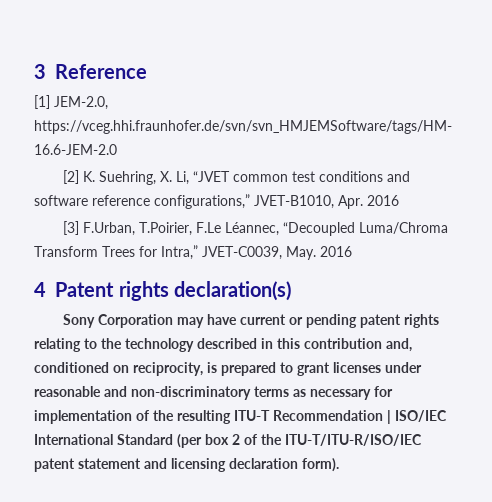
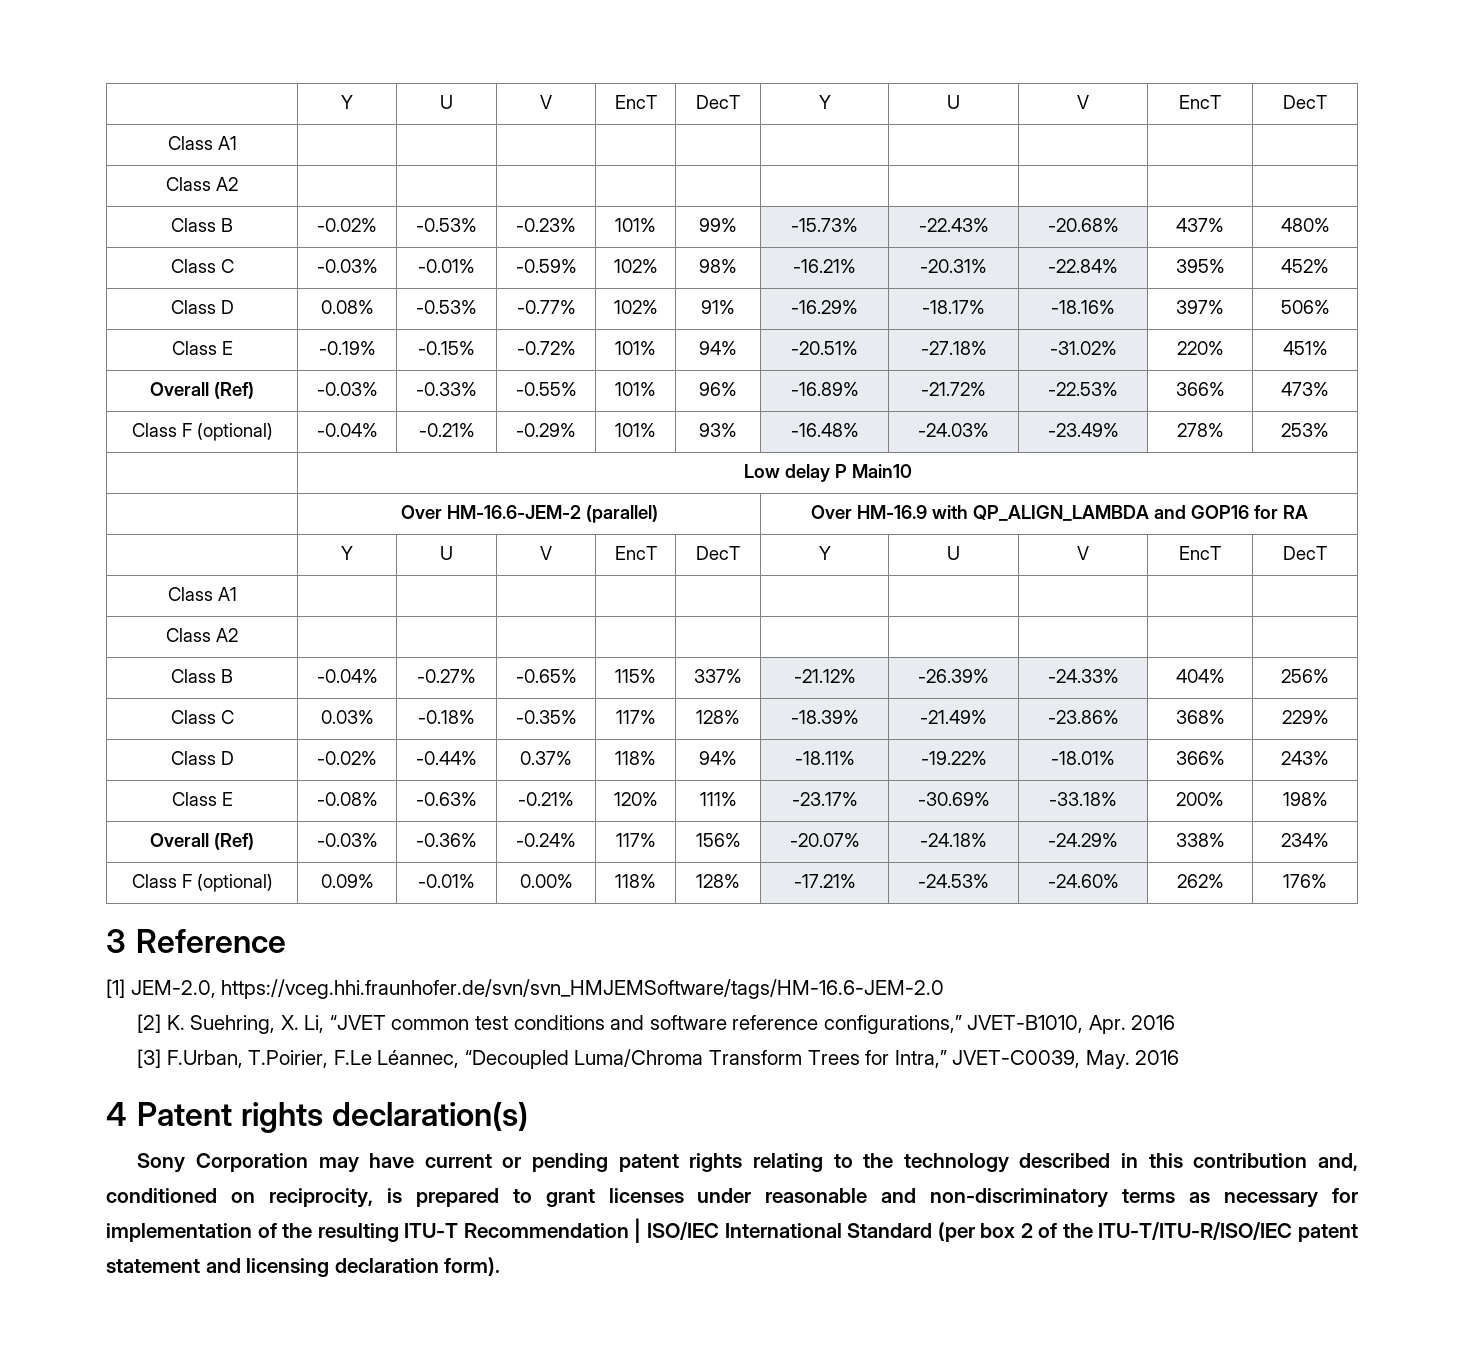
(34, 71) none -> [341,95,353,109] [439,95,453,109] [540,95,552,109] [614,95,657,109] [696,95,740,109] [818,95,831,109] [947,95,960,109] [1077,95,1089,109] [1179,95,1221,109] [1283,95,1327,109] [167,136,237,150] [166,177,238,191] [171,218,233,232] [317,218,377,232] [415,218,477,232] [516,218,576,232] [615,218,656,232] [699,218,737,232] [791,218,858,232] [918,218,989,232] [1047,218,1119,232] [1176,218,1224,232] [1280,218,1330,232] [170,259,234,273] [316,259,378,273] [417,259,475,273] [515,259,577,273] [613,259,658,273] [699,259,737,273] [793,259,856,273] [920,259,987,273] [1048,259,1118,273] [1175,259,1225,273] [1281,259,1329,273] [170,300,234,314] [320,300,374,314] [415,300,477,314] [516,300,576,314] [613,300,658,314] [701,300,735,314] [791,300,858,314] [922,300,985,314] [1051,300,1115,314] [1176,300,1224,314] [1280,300,1330,314] [171,341,233,355] [318,341,376,355] [417,341,475,355] [516,341,576,355] [615,341,656,355] [699,341,737,355] [791,341,858,355] [920,341,987,355] [1049,341,1117,355] [1176,341,1224,355] [1282,341,1328,355] [150,382,254,399] [316,382,378,396] [415,382,477,396] [515,382,577,396] [615,382,656,396] [699,382,737,396] [790,382,859,396] [921,382,986,396] [1048,382,1118,396] [1175,382,1225,396] [1281,382,1329,396] [131,423,273,441] [316,423,378,437] [418,423,475,437] [516,423,576,437] [615,423,656,437] [699,423,737,437] [790,423,859,437] [918,423,989,437] [1047,423,1119,437] [1176,423,1224,437] [1281,423,1329,437] [743,464,912,482] [400,505,658,523] [810,505,1308,521] [341,546,353,560] [439,546,453,560] [540,546,552,560] [614,546,657,560] [696,546,740,560] [818,546,831,560] [947,546,960,560] [1077,546,1089,560] [1179,546,1221,560] [1283,546,1327,560] [167,587,237,601] [166,628,238,642] [171,669,233,683] [316,669,378,683] [416,669,476,683] [515,669,577,683] [615,669,656,683] [694,669,742,683] [793,669,856,683] [918,669,989,683] [1047,669,1119,683] [1175,669,1225,683] [1281,669,1329,683] [170,710,234,724] [320,710,374,724] [417,710,475,724] [515,710,577,724] [615,710,656,724] [696,710,740,724] [790,710,859,724] [920,710,987,724] [1047,710,1119,724] [1175,710,1225,724] [1281,710,1329,724] [170,751,234,765] [317,751,377,765] [415,751,477,765] [520,751,572,765] [615,751,656,765] [699,751,737,765] [794,751,855,765] [920,751,987,765] [1051,751,1115,765] [1175,751,1225,765] [1281,751,1329,765] [171,792,233,806] [316,792,378,806] [415,792,477,806] [518,792,574,806] [613,792,658,806] [699,792,737,806] [791,792,858,806] [917,792,990,806] [1049,792,1117,806] [1176,792,1224,806] [1282,792,1328,806] [150,833,254,850] [316,833,378,847] [415,833,477,847] [516,833,576,847] [615,833,656,847] [695,833,741,847] [789,833,860,847] [920,833,987,847] [1048,833,1118,847] [1175,833,1225,847] [1281,833,1329,847] [131,874,273,892] [320,874,374,888] [417,874,475,888] [519,874,573,888] [615,874,656,888] [696,874,740,888] [793,874,856,888] [918,874,989,888] [1047,874,1119,888] [1176,874,1224,888] [1283,874,1327,888] | Y | U | V | EncT | DecT | Y | U | V | EncT | DecT // Class A1 | | | | | | | | | | // Class A2 | | | | | | | | | | // Class B | -0.02% | -0.53% | -0.23% | 101% | 99% | -15.73% | -22.43% | -20.68% | 437% | 480% // Class C | -0.03% | -0.01% | -0.59% | 102% | 98% | -16.21% | -20.31% | -22.84% | 395% | 452% // Class D | 0.08% | -0.53% | -0.77% | 102% | 91% | -16.29% | -18.17% | -18.16% | 397% | 506% // Class E | -0.19% | -0.15% | -0.72% | 101% | 94% | -20.51% | -27.18% | -31.02% | 220% | 451% // Overall (Ref) | -0.03% | -0.33% | -0.55% | 101% | 96% | -16.89% | -21.72% | -22.53% | 366% | 473% // Class F (optional) | -0.04% | -0.21% | -0.29% | 101% | 93% | -16.48% | -24.03% | -23.49% | 278% | 253% // | Low delay P Main10 // | Over HM-16.6-JEM-2 (parallel) | Over HM-16.9 with QP_ALIGN_LAMBDA and GOP16 for RA // | Y | U | V | EncT | DecT | Y | U | V | EncT | DecT // Class A1 | | | | | | | | | | // Class A2 | | | | | | | | | | // Class B | -0.04% | -0.27% | -0.65% | 115% | 337% | -21.12% | -26.39% | -24.33% | 404% | 256% // Class C | 0.03% | -0.18% | -0.35% | 117% | 128% | -18.39% | -21.49% | -23.86% | 368% | 229% // Class D | -0.02% | -0.44% | 0.37% | 118% | 94% | -18.11% | -19.22% | -18.01% | 366% | 243% // Class E | -0.08% | -0.63% | -0.21% | 120% | 111% | -23.17% | -30.69% | -33.18% | 200% | 198% // Overall (Ref) | -0.03% | -0.36% | -0.24% | 117% | 156% | -20.07% | -24.18% | -24.29% | 338% | 234% // Class F (optional) | 0.09% | -0.01% | 0.00% | 118% | 128% | -17.21% | -24.53% | -24.60% | 262% | 176% //

